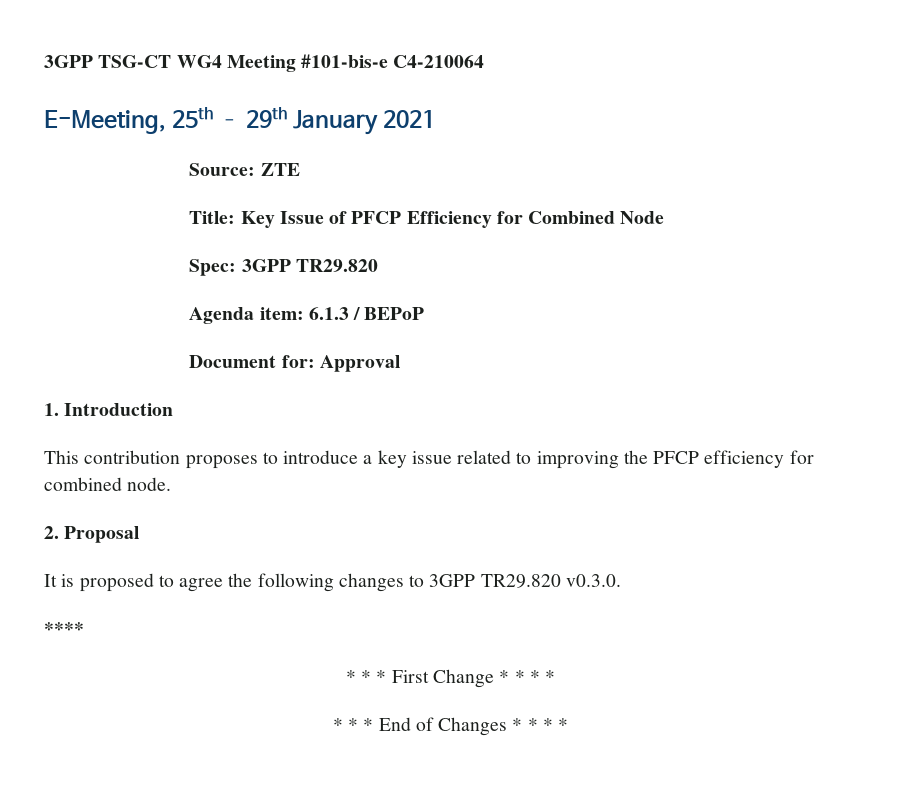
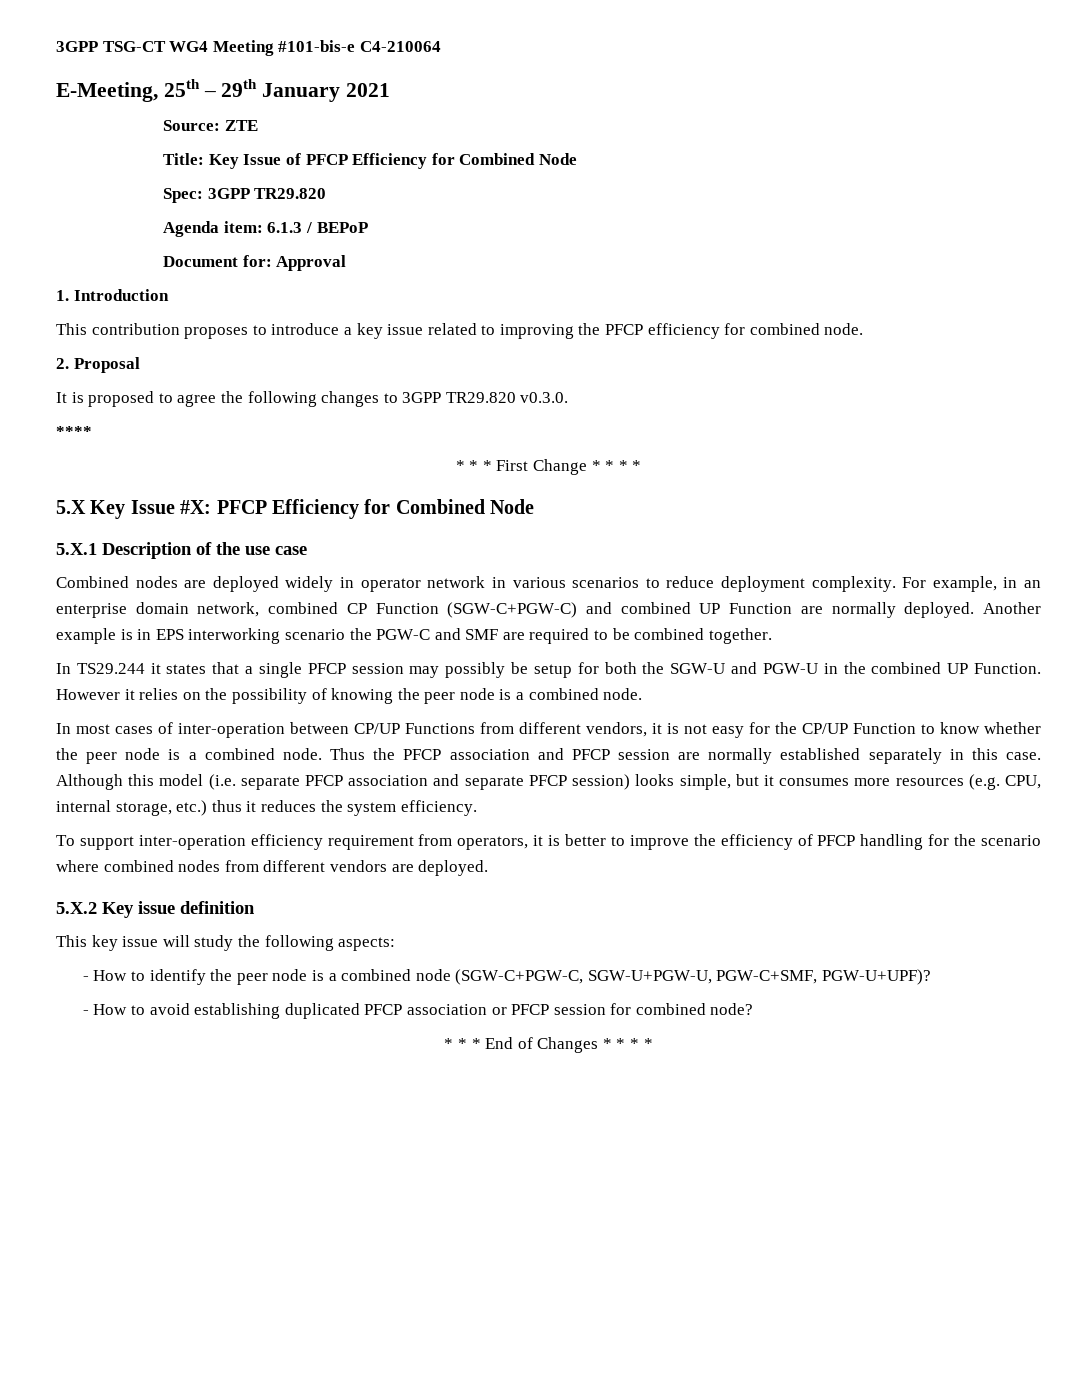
(556, 676) none -> [56,499,535,519] [56,542,307,559] [56,576,1041,592] [56,602,1041,618] [56,628,772,644] [56,662,1042,678] [56,688,643,704] [56,722,1041,738] [56,748,1041,764] [56,774,1041,790] [56,800,477,816] [56,834,1042,850] [56,860,489,876] [56,901,255,918] [56,935,396,951] [82,969,932,985] [82,1003,754,1019] // 5.X Key Issue #X: PFCP Efficiency for Combined Node // 5.X.1 Description of the use case // Combined nodes are deployed widely in operator network in various scenarios to reduce deployment complexity. For example, in an enterprise domain network, combined CP Function (SGW-C+PGW-C) and combined UP Function are normally deployed. Another example is in EPS interworking scenario the PGW-C and SMF are required to be combined together. // In TS29.244 it states that a single PFCP session may possibly be setup for both the SGW-U and PGW-U in the combined UP Function. However it relies on the possibility of knowing the peer node is a combined node. // In most cases of inter-operation between CP/UP Functions from different vendors, it is not easy for the CP/UP Function to know whether the peer node is a combined node. Thus the PFCP association and PFCP session are normally established separately in this case. Although this model (i.e. separate PFCP association and separate PFCP session) looks simple, but it consumes more resources (e.g. CPU, internal storage, etc.) thus it reduces the system efficiency. // To support inter-operation efficiency requirement from operators, it is better to improve the efficiency of PFCP handling for the scenario where combined nodes from different vendors are deployed. // 5.X.2 Key issue definition // This key issue will study the following aspects: // - How to identify the peer node is a combined node (SGW-C+PGW-C, SGW-U+PGW-U, PGW-C+SMF, PGW-U+UPF)? // - How to avoid establishing duplicated PFCP association or PFCP session for combined node?

